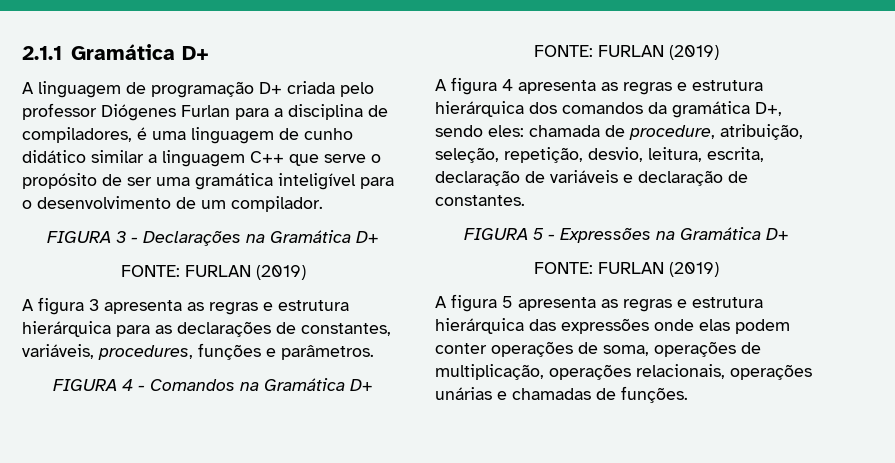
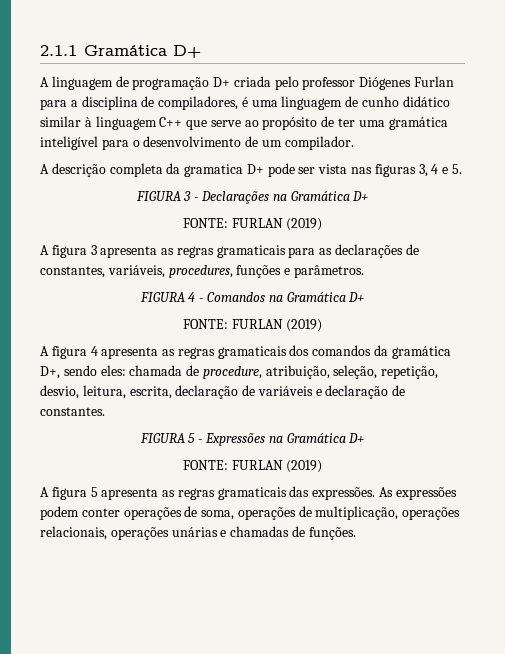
[148,154,157,163] a -> [84,117,92,127] à
[371,154,381,163] o -> [244,120,259,127] ao
[127,177,152,186] ser -> [338,118,356,127] ter
(323, 204) none -> [40,163,462,177] // A descrição completa da gramatica D+ pode ser vista nas figuras 3, 4 e 5.
[263,300,349,311] [22,321,111,337] e estrutura hierárquica -> [216,245,286,258] gramaticais
[677,80,763,91] [435,101,524,117] e estrutura hierárquica -> [217,346,287,359] gramaticais
[677,297,763,308] [435,318,730,334] e estrutura hierárquica das expressões onde elas -> [217,486,457,500] gramaticais das expressões. As expressões

